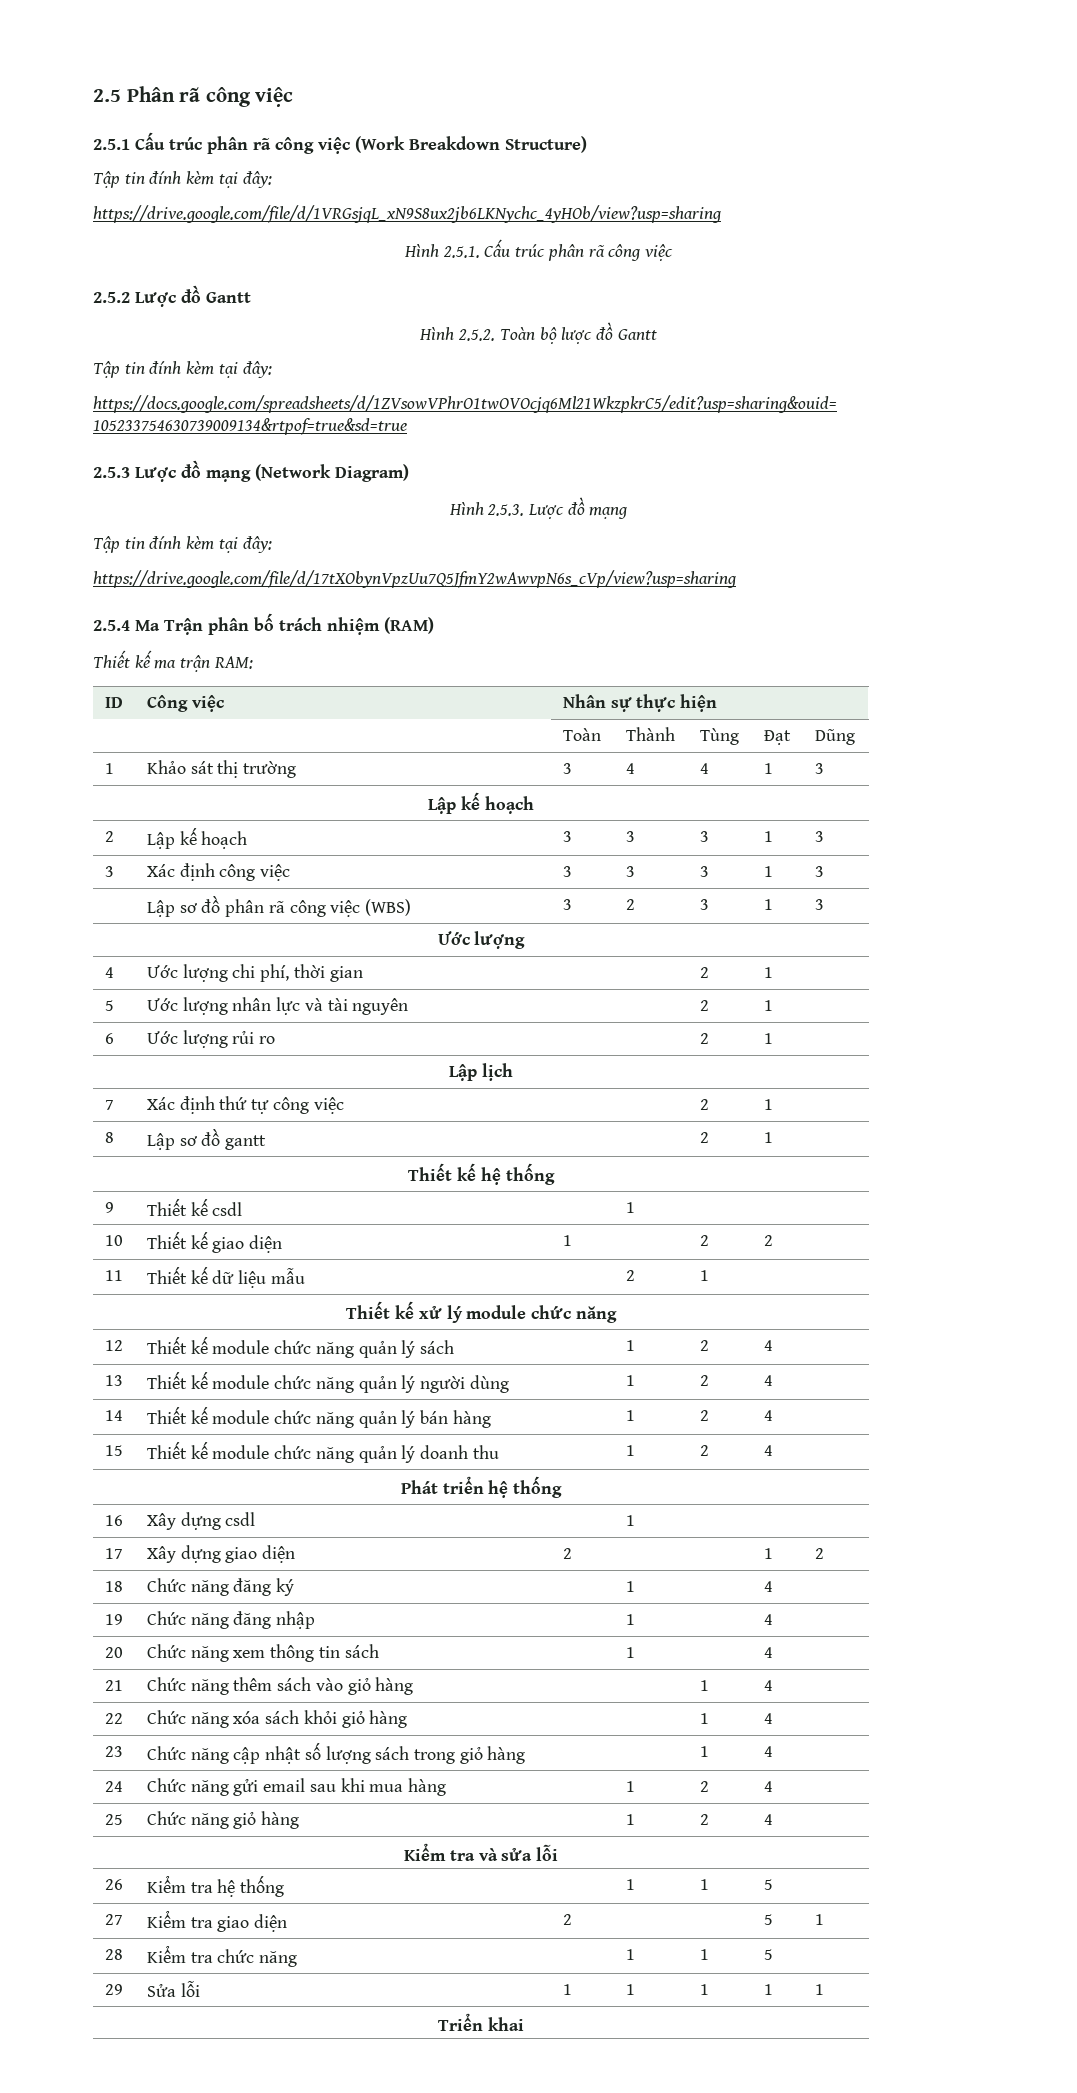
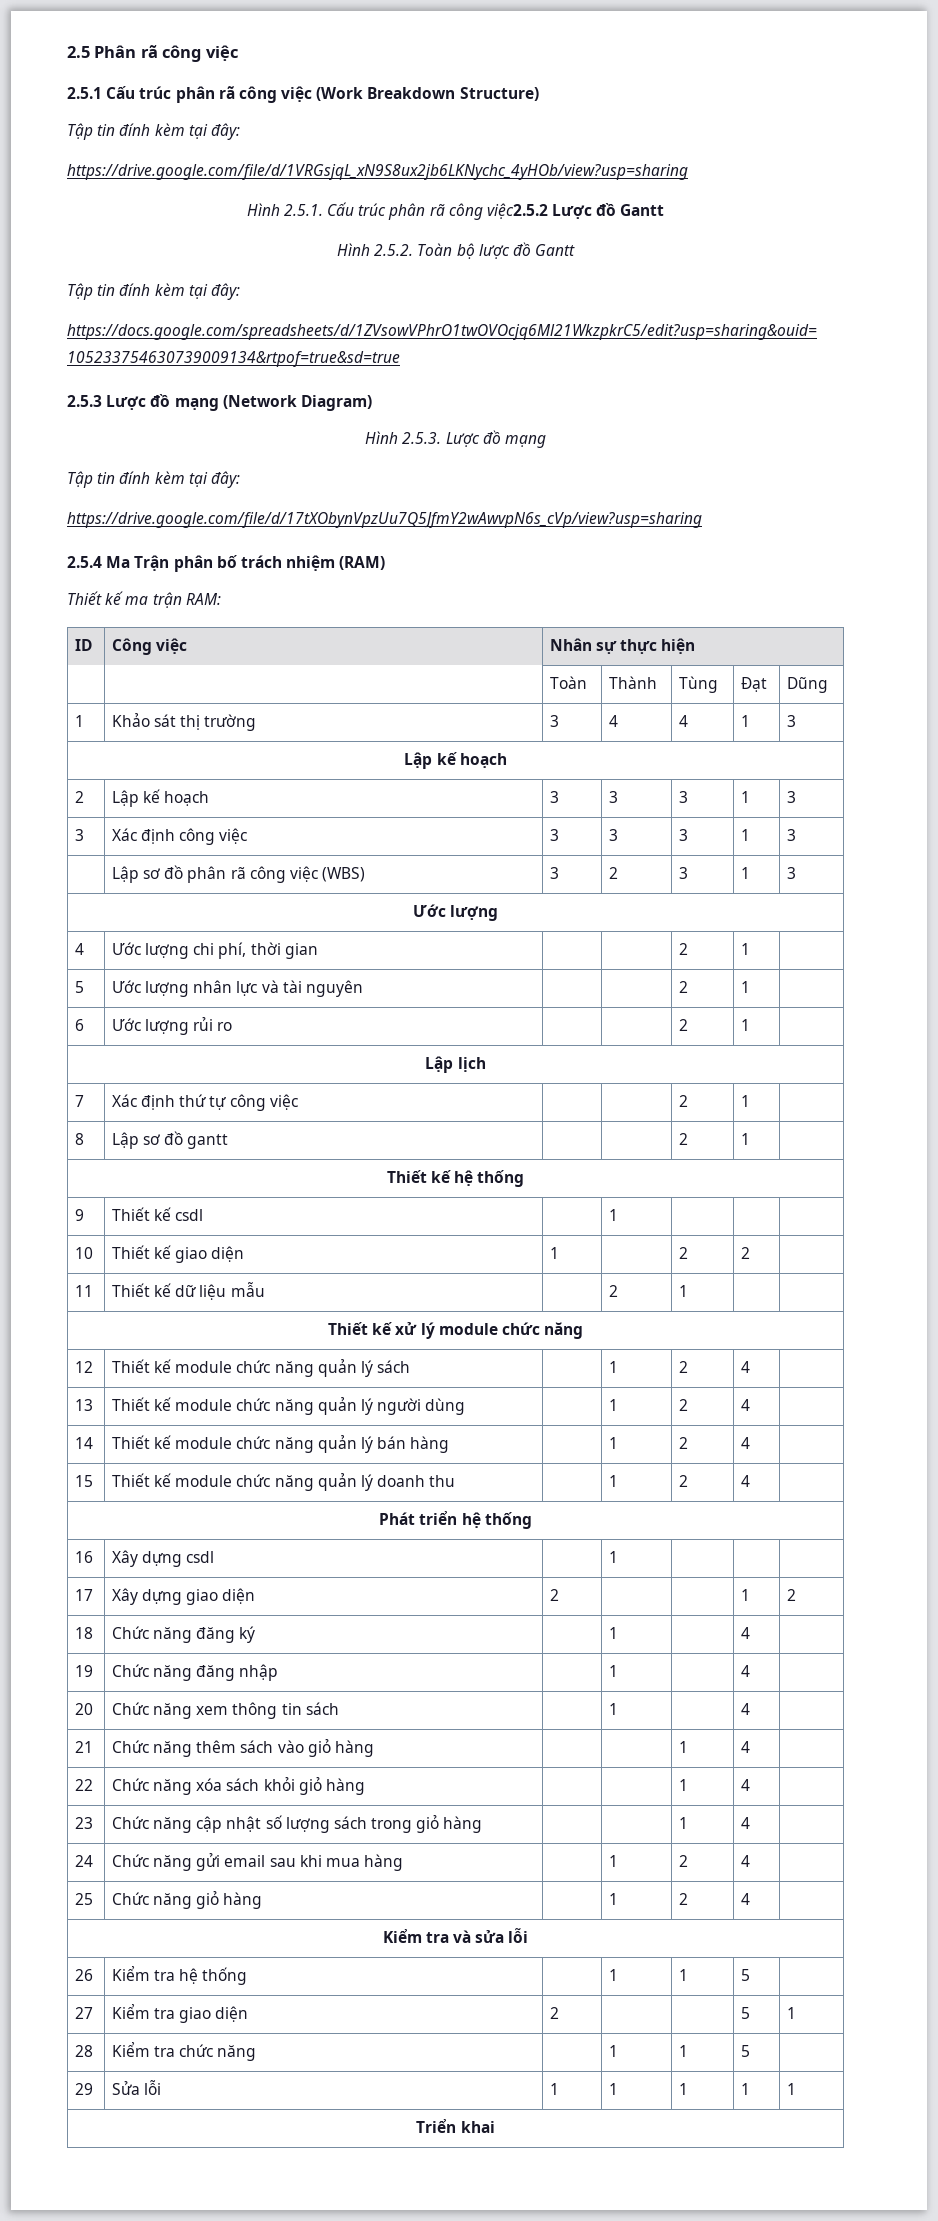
[645,244,674,261] [93,292,130,303] việc // 2.5.2 -> [486,203,548,219] việc2.5.2

